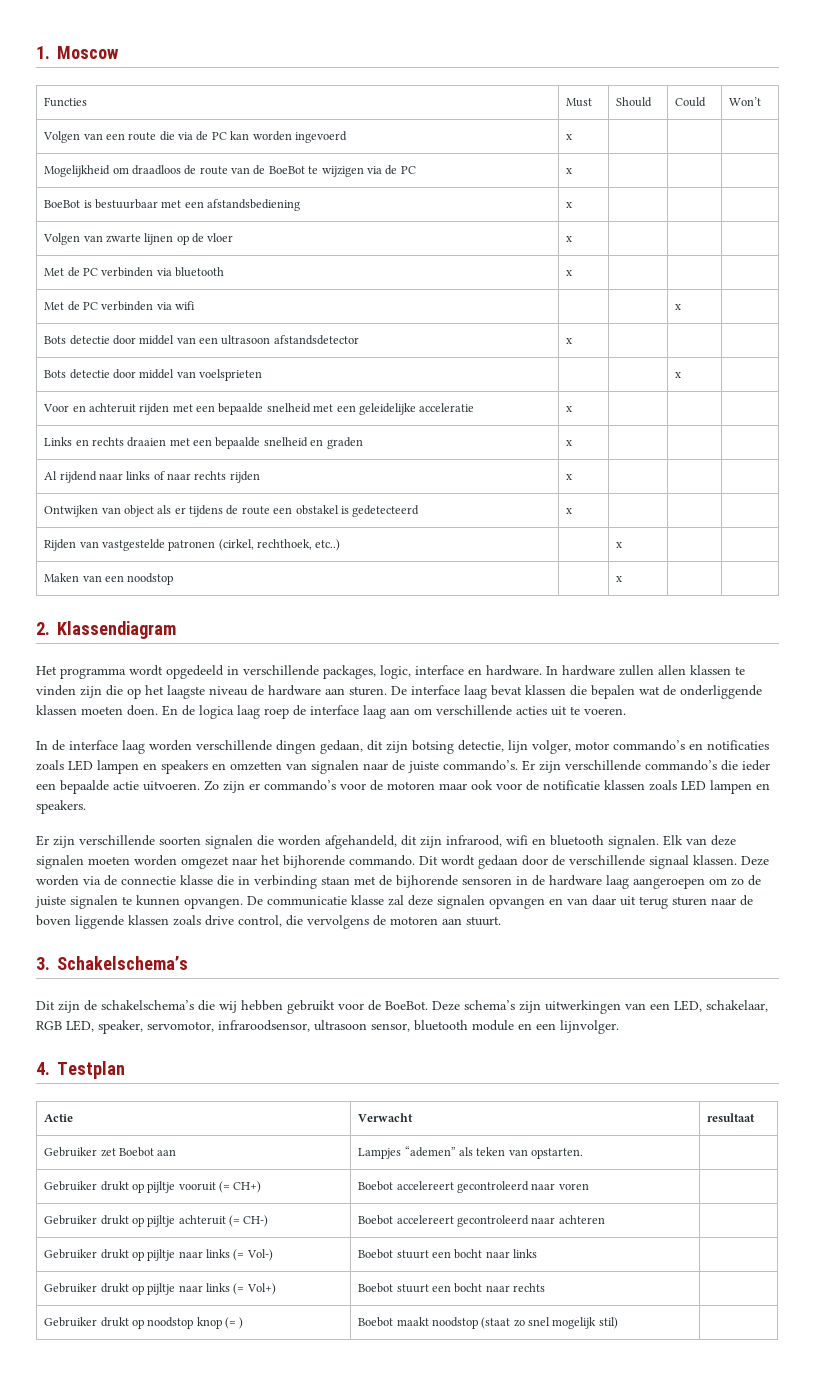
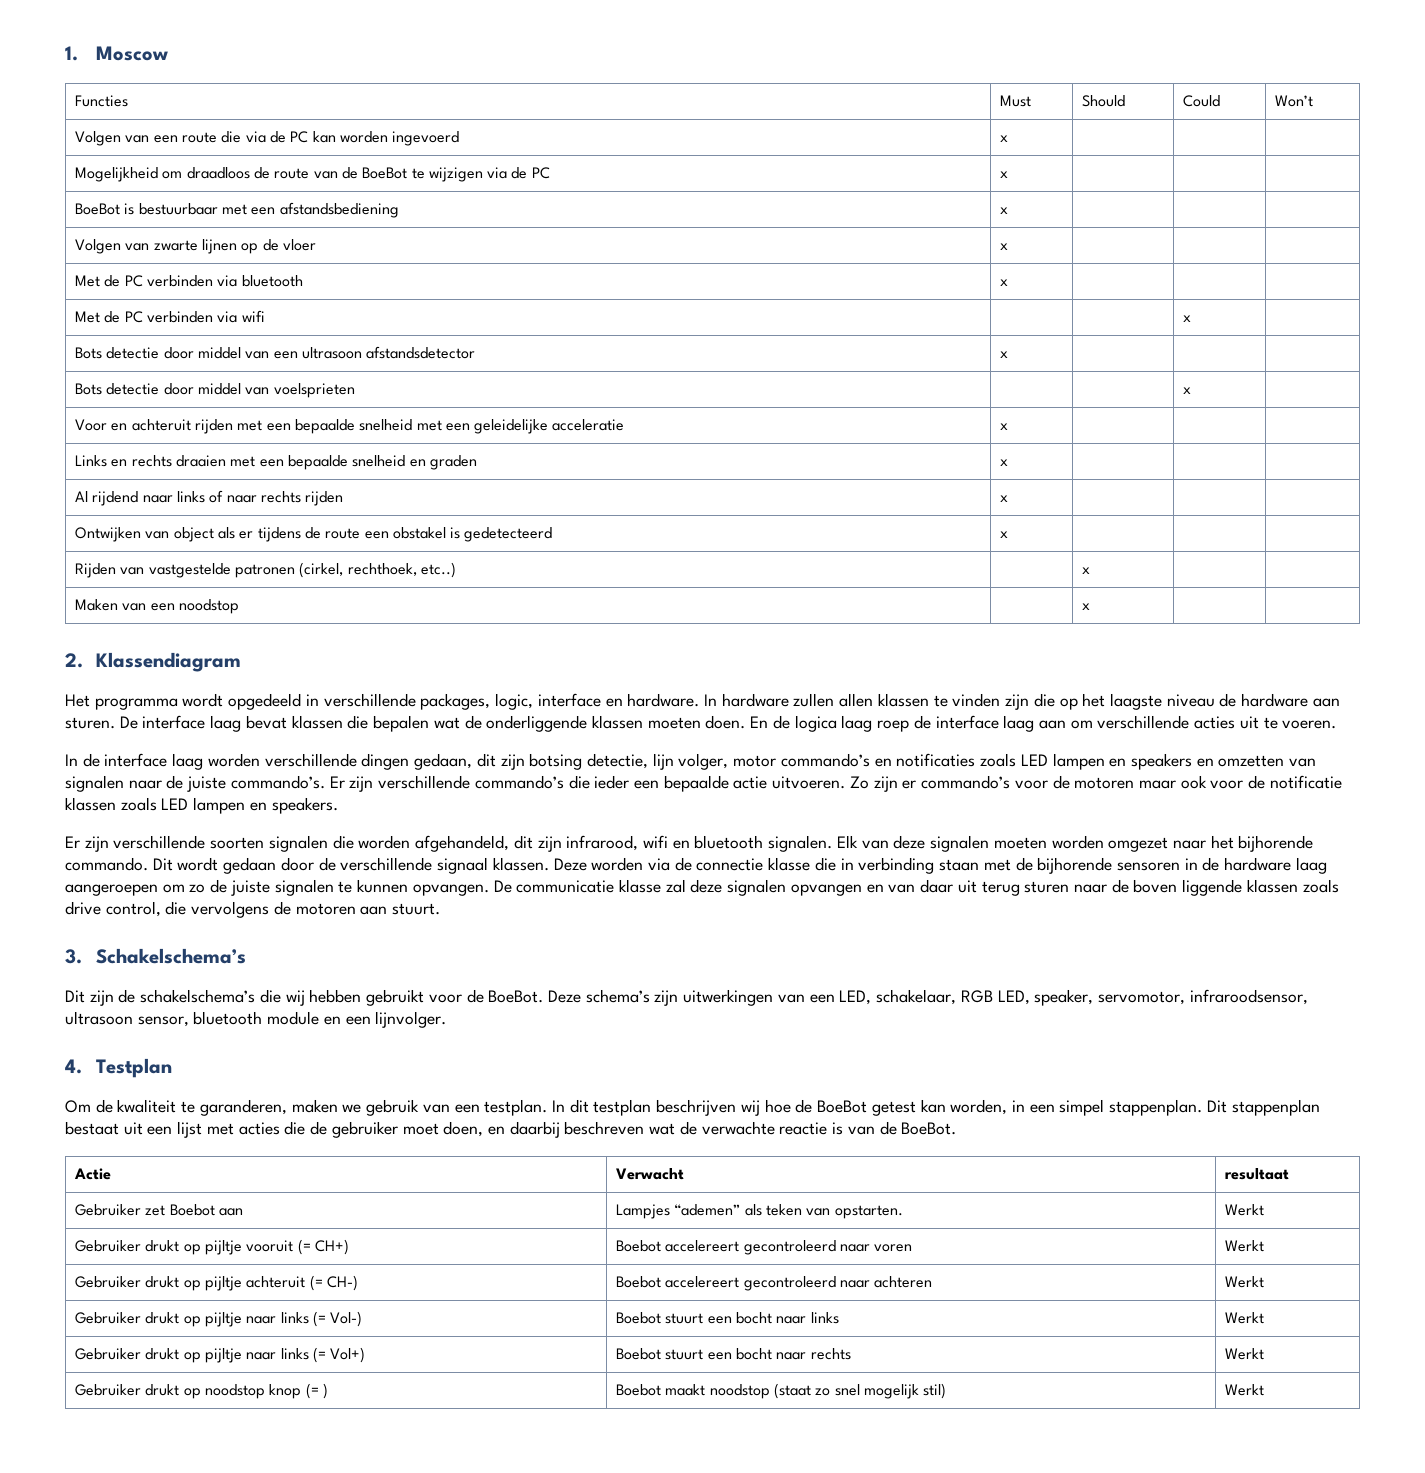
(125, 1070) none -> [65,1099,1320,1116] [65,1121,957,1138] // Om de kwaliteit te garanderen, maken we gebruik van een testplan. In dit testplan beschrijven wij hoe de BoeBot getest kan worden, in een simpel stappenplan. Dit stappenplan bestaat uit een lijst met acties die de gebruiker moet doen, en daarbij beschreven wat de verwachte reactie is van de BoeBot.
(584, 1153) none -> [1224,1204,1264,1216] Werkt
(589, 1186) none -> [1224,1240,1264,1252] Werkt
(605, 1219) none -> [1224,1276,1264,1288] Werkt
(538, 1253) none -> [1224,1312,1264,1324] Werkt
(546, 1287) none -> [1224,1348,1264,1360] Werkt
(618, 1323) none -> [1224,1384,1264,1396] Werkt

